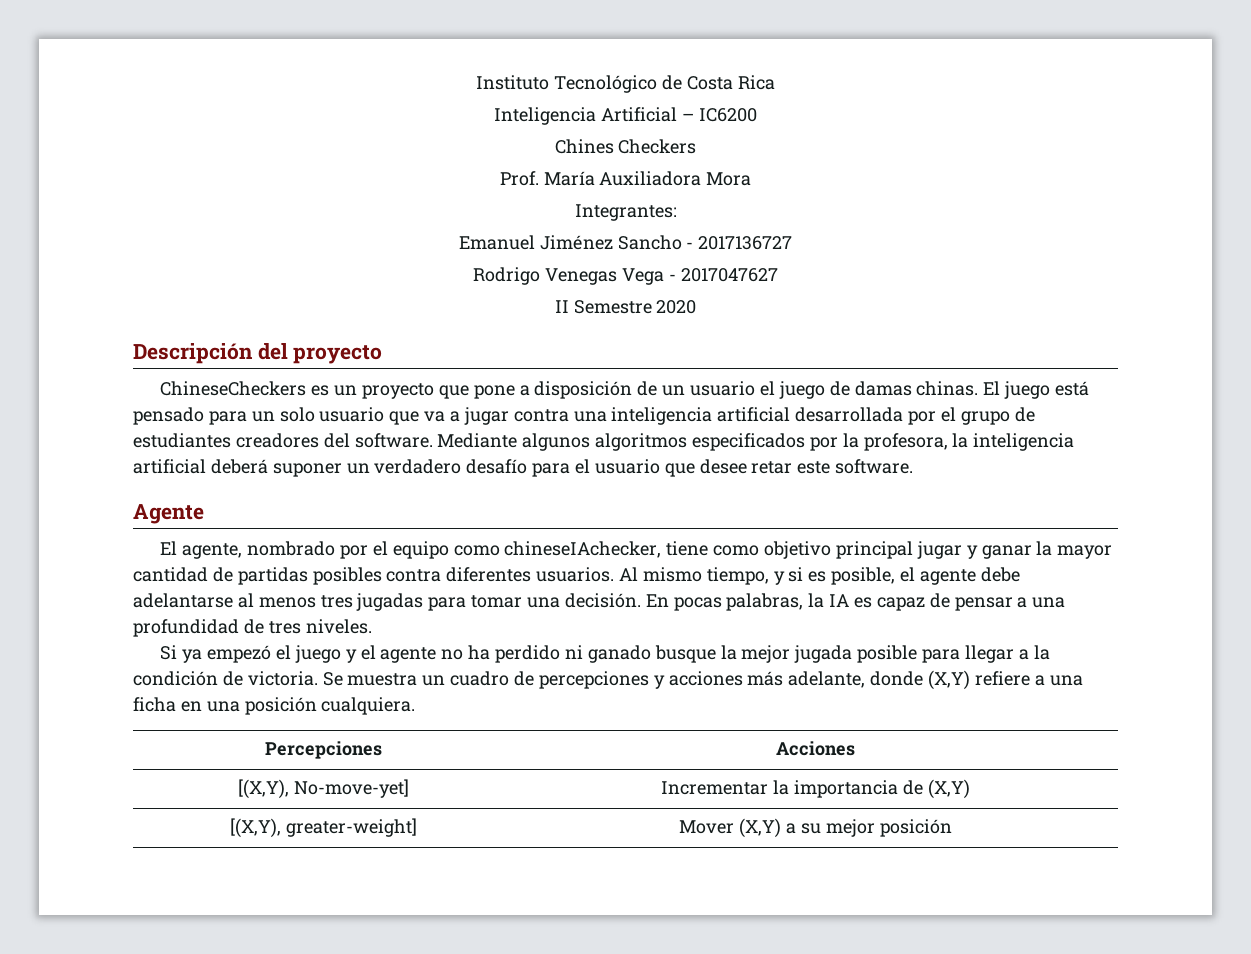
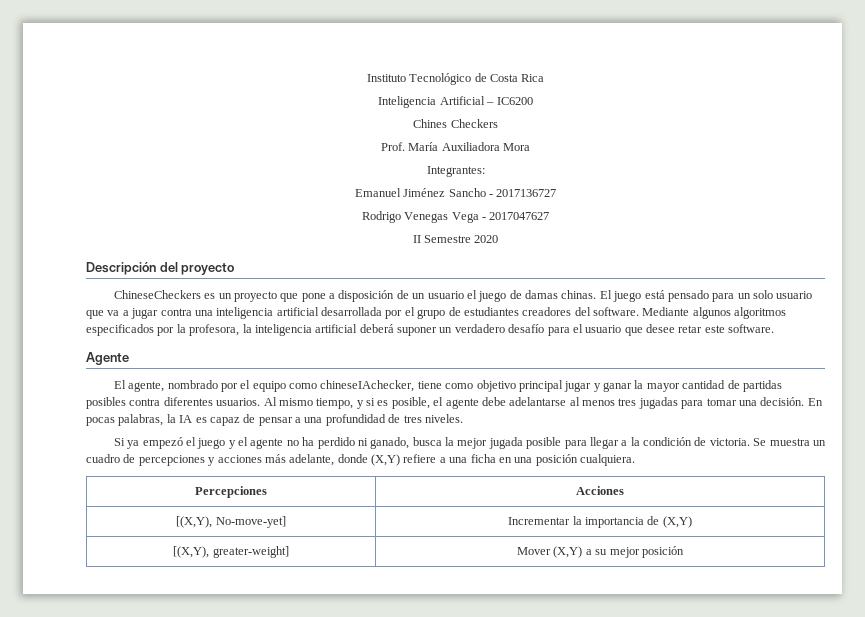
[587,645,716,663] ganado busque -> [370,437,442,449] ganado, busca

